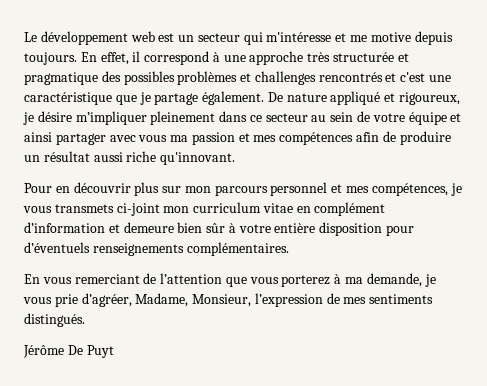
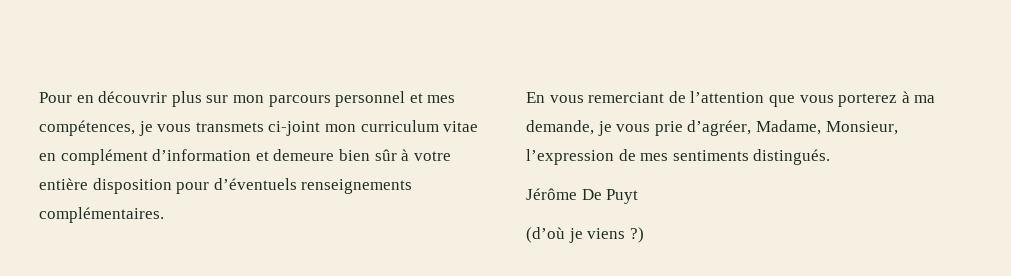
[24,31,453,45] [24,51,409,65] [24,71,452,85] [24,91,461,105] [23,111,462,125] [24,131,451,145] [24,151,236,165] Le développement web est un secteur qui m'intéresse et me motive depuis toujours. En effet, il correspond à une approche très structurée et pragmatique des possibles problèmes et challenges rencontrés et c'est une caractéristique que je partage également. De nature appliqué et rigoureux, je désire m’impliquer pleinement dans ce secteur au sein de votre équipe et ainsi partager avec vous ma passion et mes compétences afin de produire un résultat aussi riche qu'innovant. // -> (39, 97) none
(114, 351) none -> [526,227,644,243] // (d’où je viens ?)

